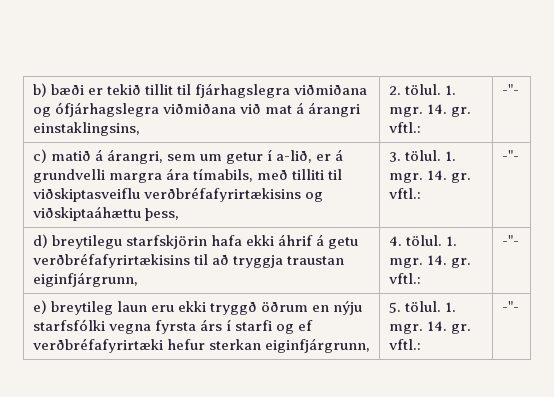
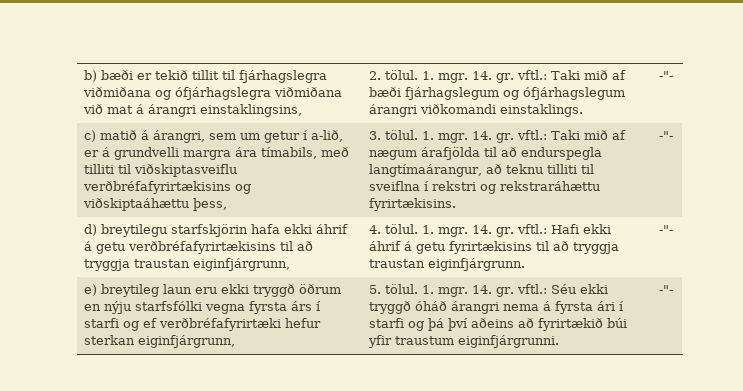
(421, 127) none -> [551,70,627,80] [369,87,626,100] [369,104,584,117] Taki mið af bæði fjárhagslegum og ófjárhagslegum árangri viðkomandi einstaklings.
(421, 193) none -> [551,130,627,140] [369,147,603,160] [369,164,595,177] [369,181,601,194] [369,198,457,211] Taki mið af nægum árafjölda til að endurspegla langtímaárangur, að teknu tilliti til sveiflna í rekstri og rekstraráhættu fyrirtækisins.
(421, 278) none -> [551,224,612,234] [369,241,620,254] [369,258,526,271] Hafi ekki áhrif á getu fyrirtækisins til að tryggja traustan eiginfjárgrunn.
(421, 344) none -> [551,284,609,294] [369,301,625,314] [369,318,628,331] [368,335,560,348] Séu ekki tryggð óháð árangri nema á fyrsta ári í starfi og þá því aðeins að fyrirtækið búi yfir traustum eiginfjárgrunni.

